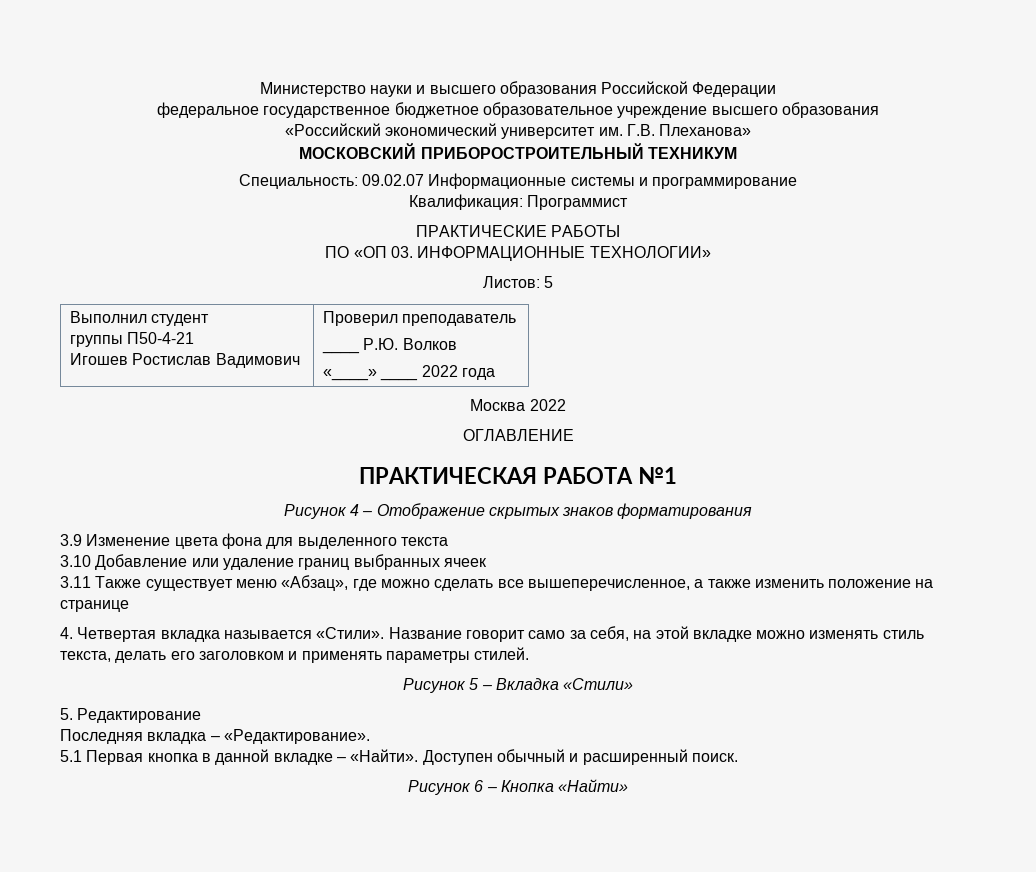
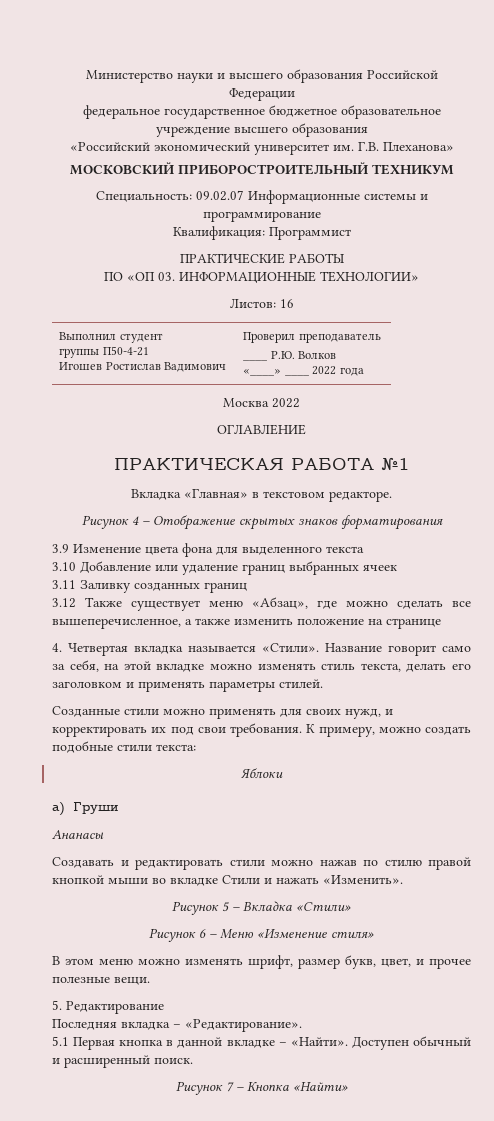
[544,276,554,288] 5 -> [279,299,294,308] 16
(677, 475) none -> [131,489,392,502] // Вкладка «Главная» в текстовом редакторе.
(91, 582) none -> [80,580,247,593] [52,598,76,608] Заливку созданных границ // 3.12
(530, 653) none -> [52,706,393,719] [52,723,471,737] [52,741,196,753] [241,768,283,779] [52,802,118,816] [52,830,104,839] [52,857,471,870] [52,875,403,886] // Созданные стили можно применять для своих нужд, и корректировать их под свои требования. К примеру, можно создать подобные стили текста: // Яблоки // a) Груши // Ананасы // Создавать и редактировать стили можно нажав по стилю правой кнопкой мыши во вкладке Стили и нажать «Изменить».
(634, 684) none -> [149,928,374,942] [52,955,471,969] [52,977,150,985] // Рисунок 6 – Меню «Изменение стиля» // В этом меню можно изменять шрифт, размер букв, цвет, и прочее полезные вещи.
[474,780,484,792] 6 -> [225,1082,234,1092] 7

